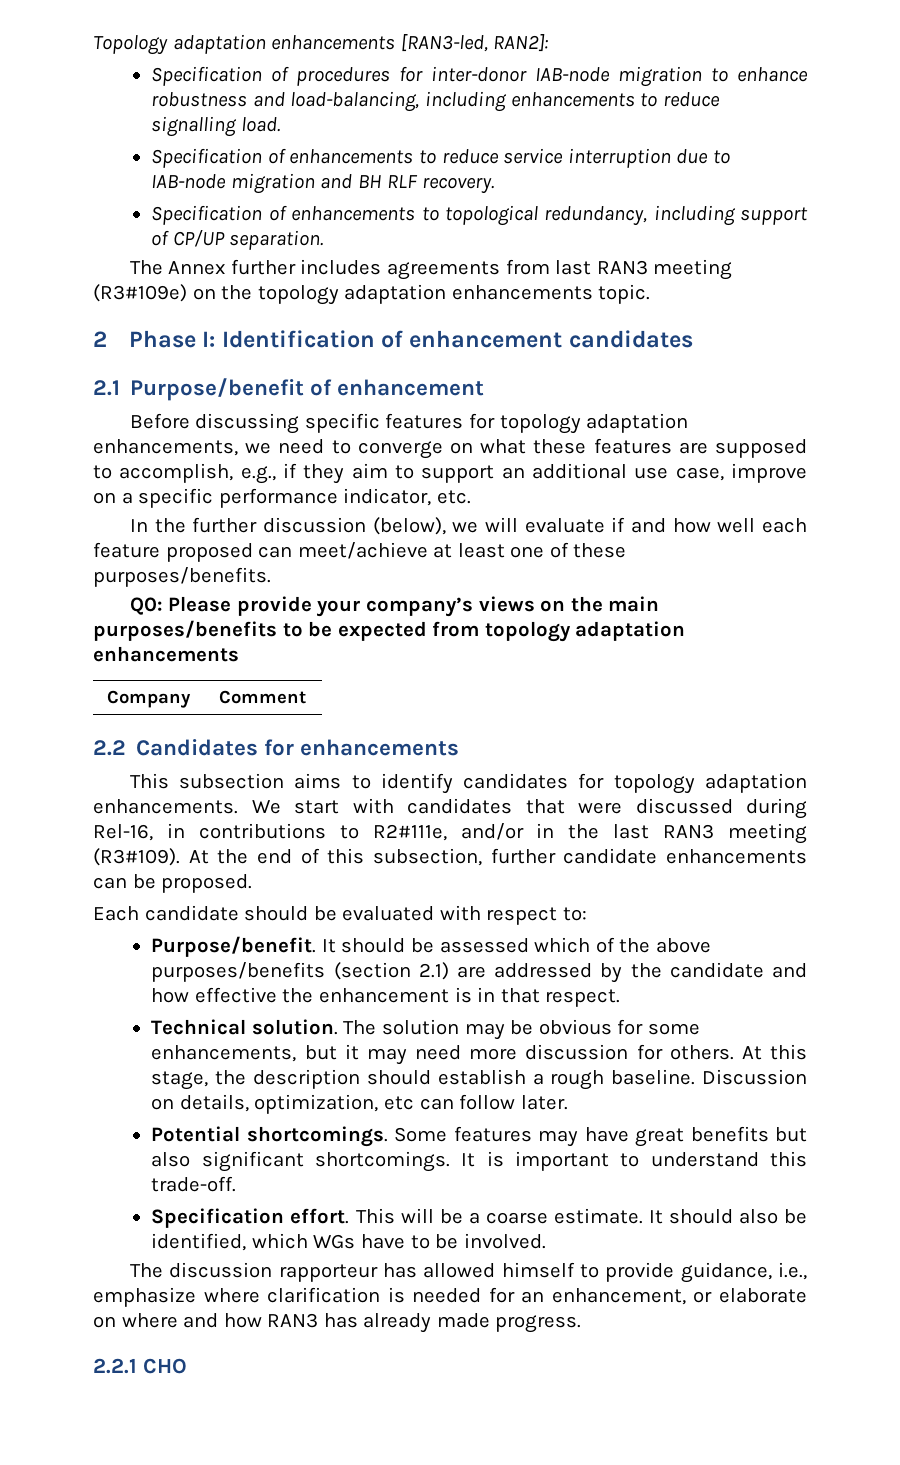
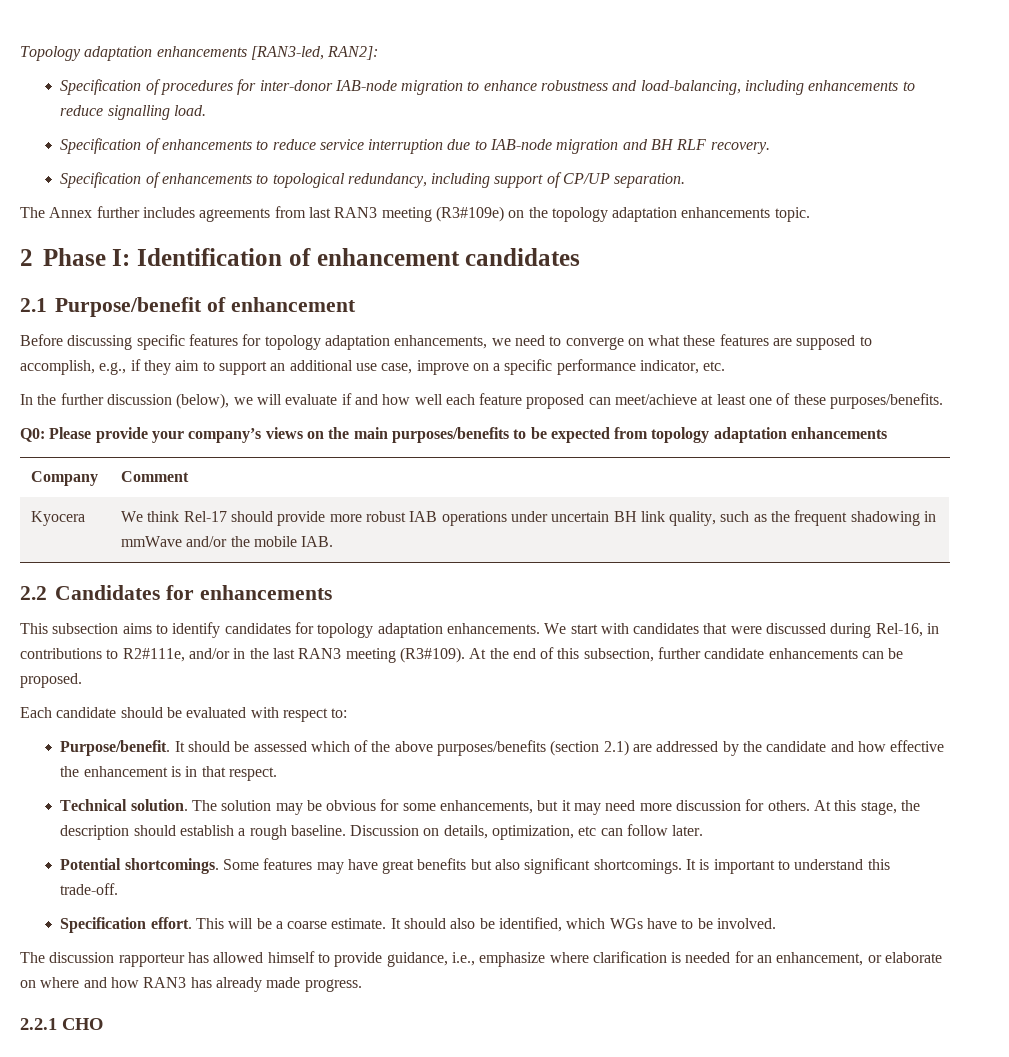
(307, 697) none -> [31,511,86,526] [121,510,937,526] [121,536,334,547] // Kyocera | We think Rel-17 should provide more robust IAB operations under uncertain BH link quality, such as the frequent shadowing in mmWave and/or the mobile IAB.

